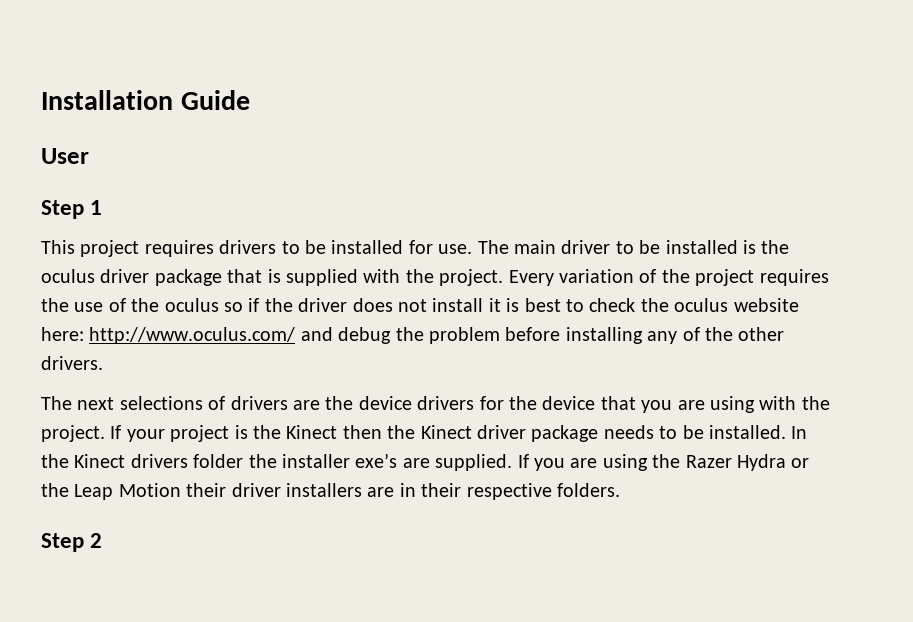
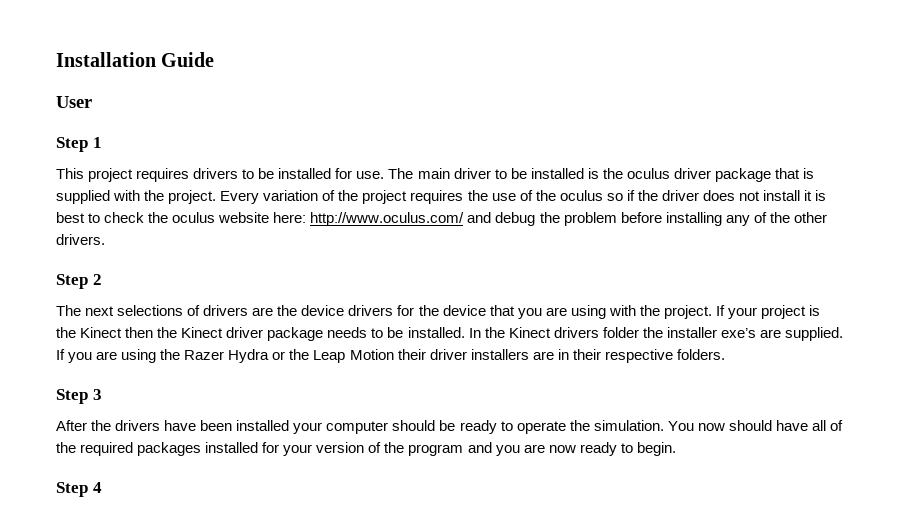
(103, 363) none -> [56,274,102,289] // Step 2
[90,533,103,548] 2 -> [92,389,102,400] [56,420,843,434] [56,442,676,456] [56,482,102,497] 3 // After the drivers have been installed your computer should be ready to operate the simulation. You now should have all of the required packages installed for your version of the program and you are now ready to begin. // Step 4

